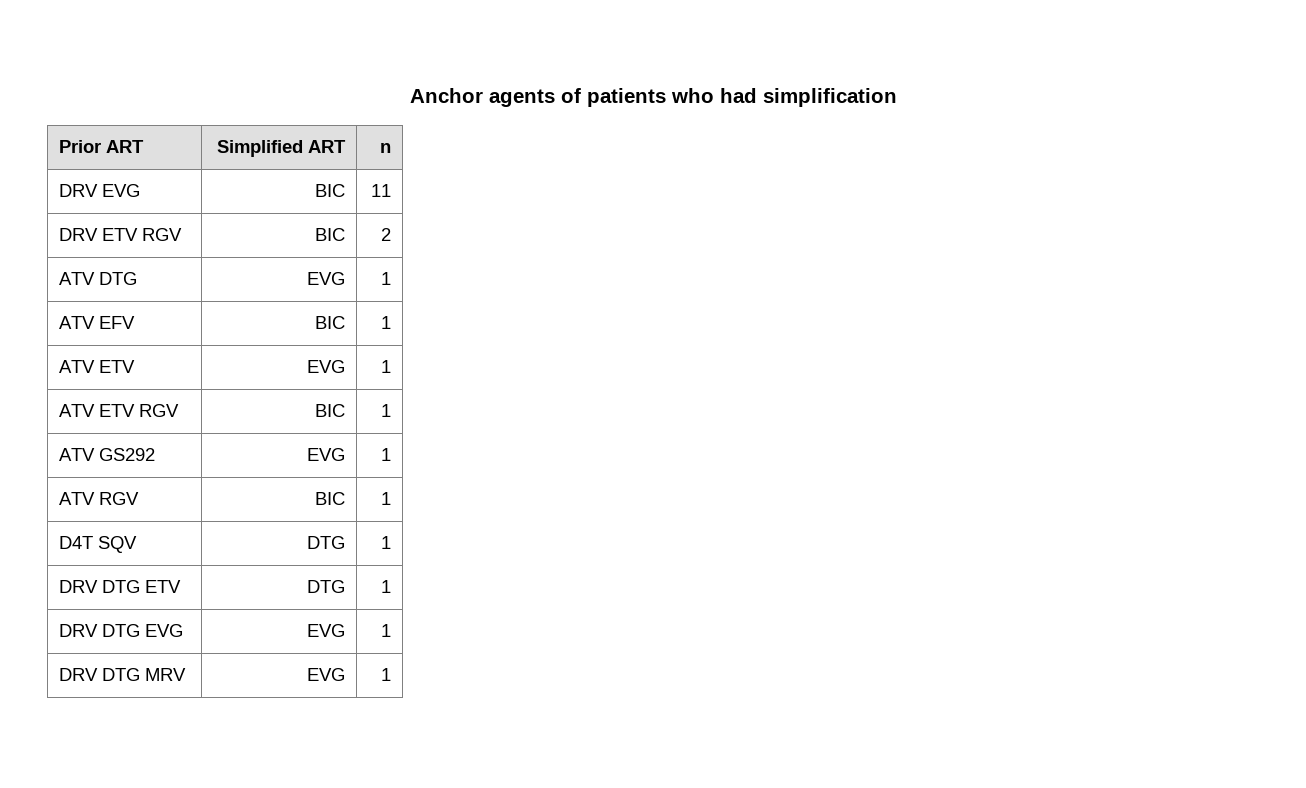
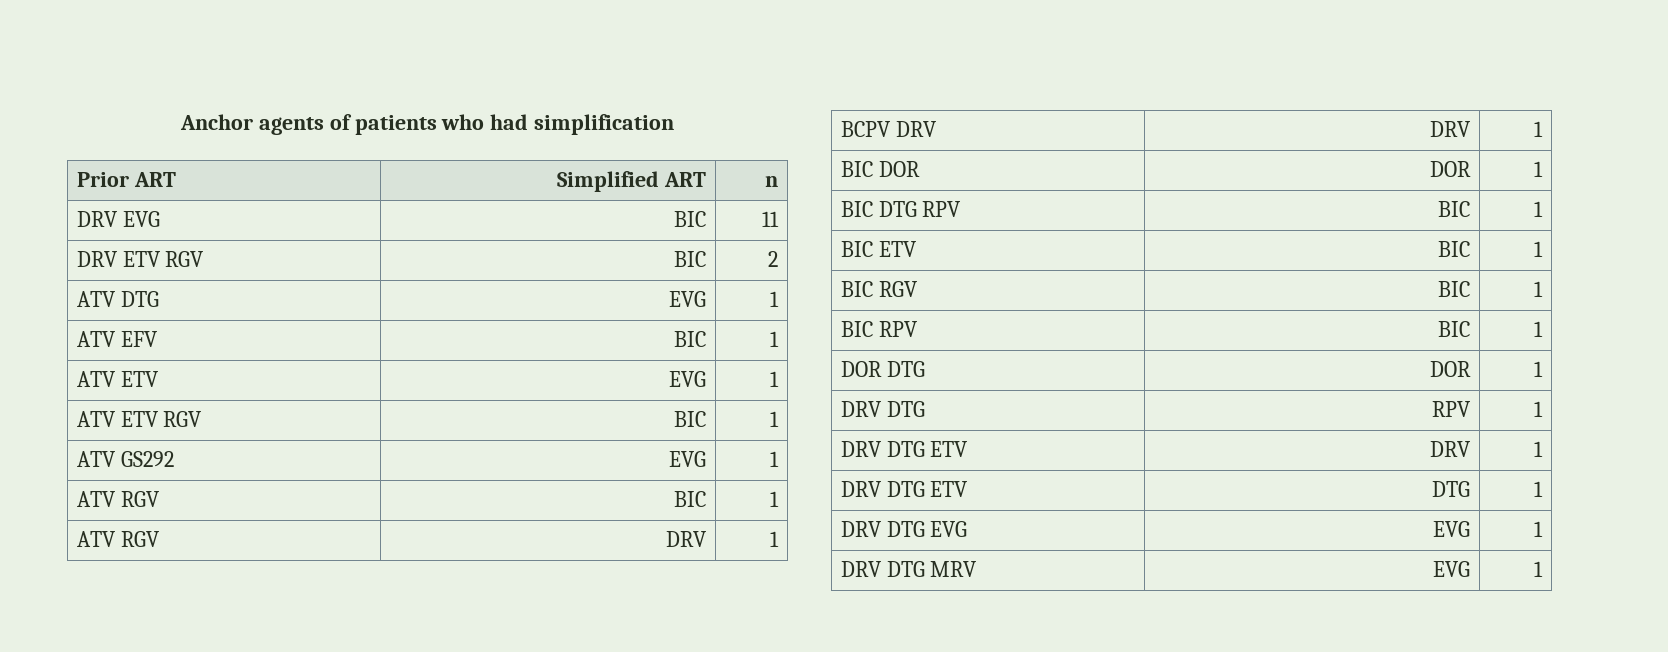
[59,536,138,553] [306,536,345,549] D4T SQV | DTG -> [76,531,160,547] [666,531,708,547] [770,531,780,547] [840,121,937,137] [1430,121,1472,137] [1534,121,1544,137] [840,161,920,177] [1430,161,1472,177] [1534,161,1544,177] [840,201,962,217] [1438,201,1471,217] [1534,201,1544,217] [840,241,917,257] [1438,241,1471,257] [1534,241,1544,257] [840,281,918,297] [1438,281,1471,297] [1534,281,1544,297] [840,321,918,337] [1438,321,1471,337] [1534,321,1544,337] [840,361,925,377] [1430,361,1472,377] [1534,361,1544,377] [840,401,925,417] [1432,401,1472,417] [1534,401,1544,417] [840,441,969,457] [1430,441,1472,457] ATV RGV | DRV | 1 // BCPV DRV | DRV | 1 // BIC DOR | DOR | 1 // BIC DTG RPV | BIC | 1 // BIC ETV | BIC | 1 // BIC RGV | BIC | 1 // BIC RPV | BIC | 1 // DOR DTG | DOR | 1 // DRV DTG | RPV | 1 // DRV DTG ETV | DRV

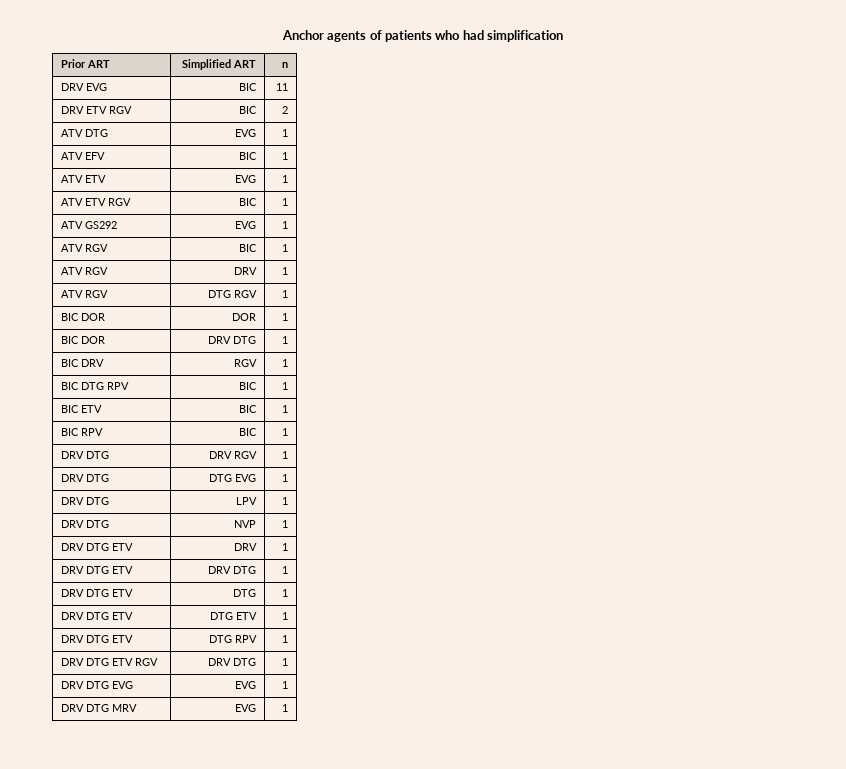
[840,121,937,137] [1430,121,1472,137] BCPV DRV | DRV -> [61,290,109,298] [207,290,257,298] ATV RGV | DTG RGV
(1544, 169) none -> [61,336,106,344] [207,336,256,344] [281,336,288,344] [61,359,105,367] [233,359,257,367] [281,359,288,367] // BIC DOR | DRV DTG | 1 // BIC DRV | RGV | 1
[840,281,918,297] [1438,281,1471,297] [1534,281,1544,297] // BIC RGV | BIC | 1 -> (288, 409) none
[840,361,925,377] [1430,361,1472,377] [1534,361,1544,377] [840,401,925,417] [1432,401,1472,417] DOR DTG | DOR | 1 // DRV DTG | RPV -> [61,451,110,459] [208,451,257,459] [281,451,288,459] [61,474,110,482] [208,474,256,482] [281,474,288,482] [61,497,110,505] [235,497,257,505] [281,497,288,505] [61,520,110,528] [233,520,256,528] DRV DTG | DRV RGV | 1 // DRV DTG | DTG EVG | 1 // DRV DTG | LPV | 1 // DRV DTG | NVP
(969, 489) none -> [207,566,256,574] [281,566,288,574] [61,589,134,597] [232,589,256,597] [281,589,288,597] [61,612,134,620] [209,612,257,620] [281,612,288,620] [61,635,134,643] [208,635,257,643] [281,635,288,643] [61,658,159,666] [207,658,231,666] DRV DTG | 1 // DRV DTG ETV | DTG | 1 // DRV DTG ETV | DTG ETV | 1 // DRV DTG ETV | DTG RPV | 1 // DRV DTG ETV RGV | DRV

